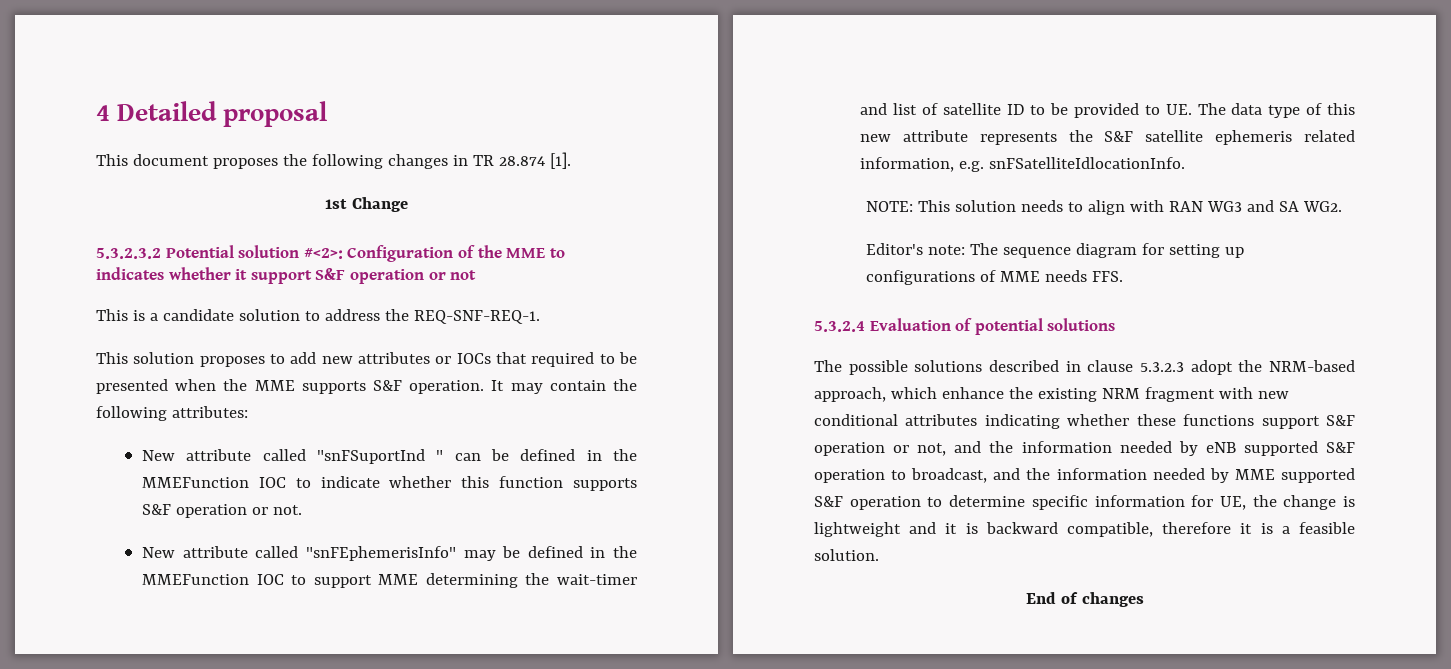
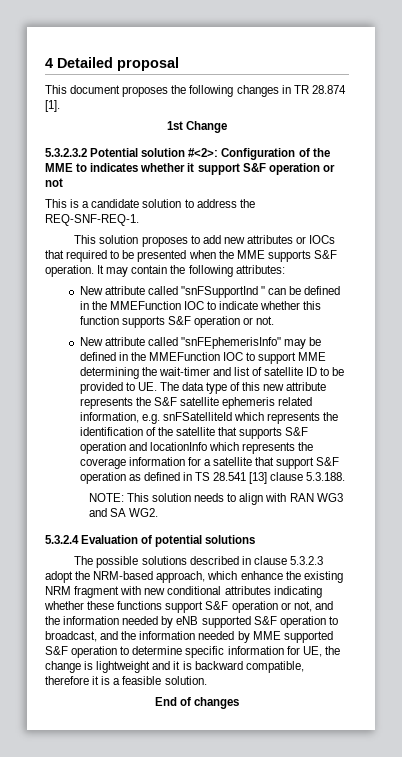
[317,449,426,464] "snFSuportInd -> [180,286,258,298] "snFSupportInd
[989,157,1186,169] snFSatelliteIdlocationInfo. -> [162,412,339,424] [79,427,309,439] [79,442,314,454] [79,457,340,469] [79,472,346,484] snFSatelliteId which represents the identification of the satellite that supports S&F operation and locationInfo which represents the coverage information for a satellite that support S&F operation as defined in TS 28.541 [13] clause 5.3.188.
[865,243,1244,258] [865,270,1123,285] // Editor's note: The sequence diagram for setting up configurations of MME needs FFS. -> (158, 512) none

